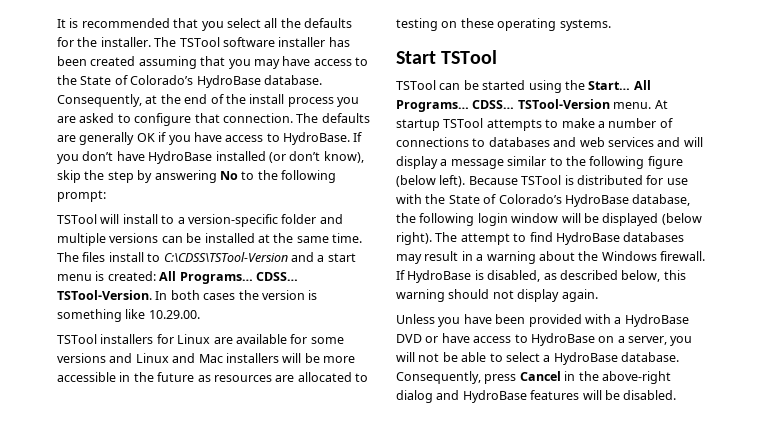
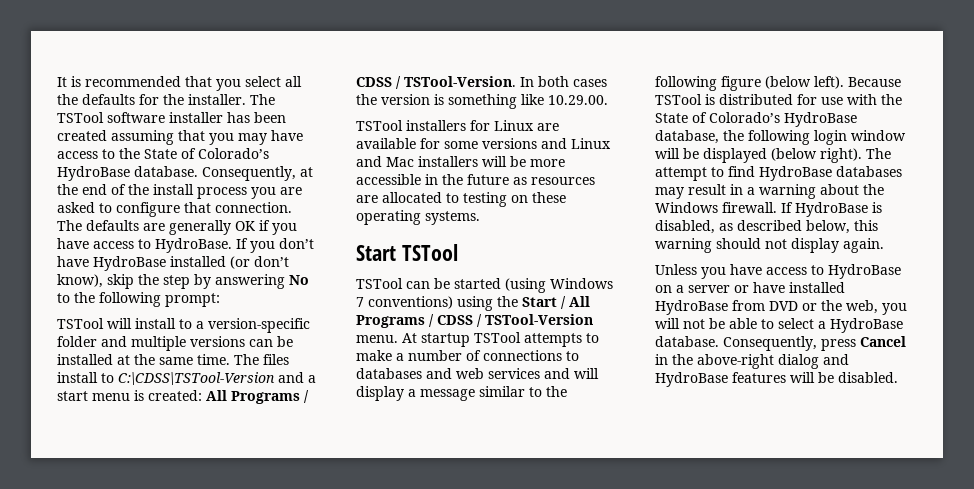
[179,272,298,284] Programs… CDSS… -> [231,390,309,404] [356,76,401,89] Programs / CDSS /
[528,80,651,93] [396,100,515,112] using the Start… All Programs… CDSS… -> [505,278,613,293] [356,296,590,311] [356,314,482,328] (using Windows 7 conventions) using the Start / All Programs / CDSS /
[495,314,689,327] [396,333,470,343] been provided with a HydroBase DVD or have -> (762, 269) none
[628,336,667,345] server, -> [688,282,845,293] [655,300,878,315] server or have installed HydroBase from DVD or the web,

